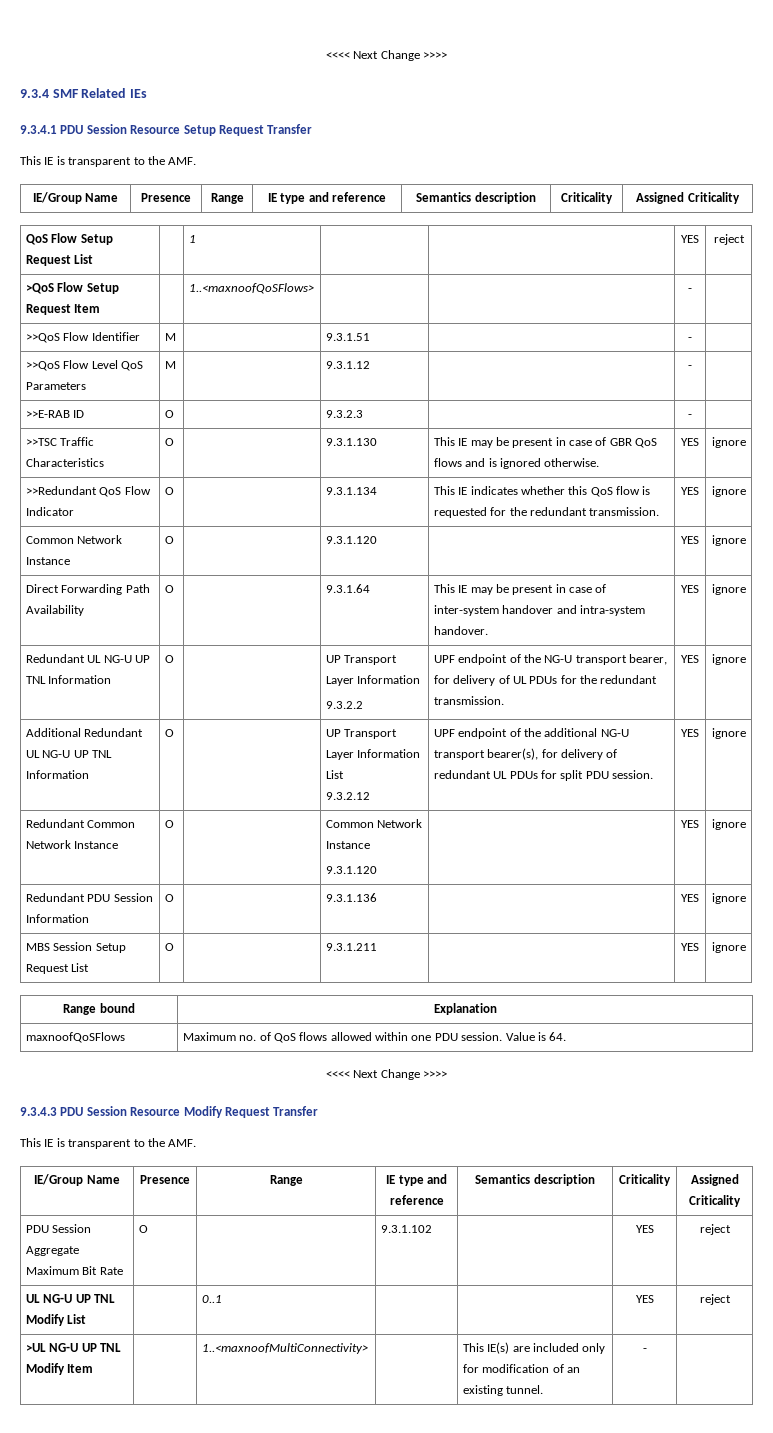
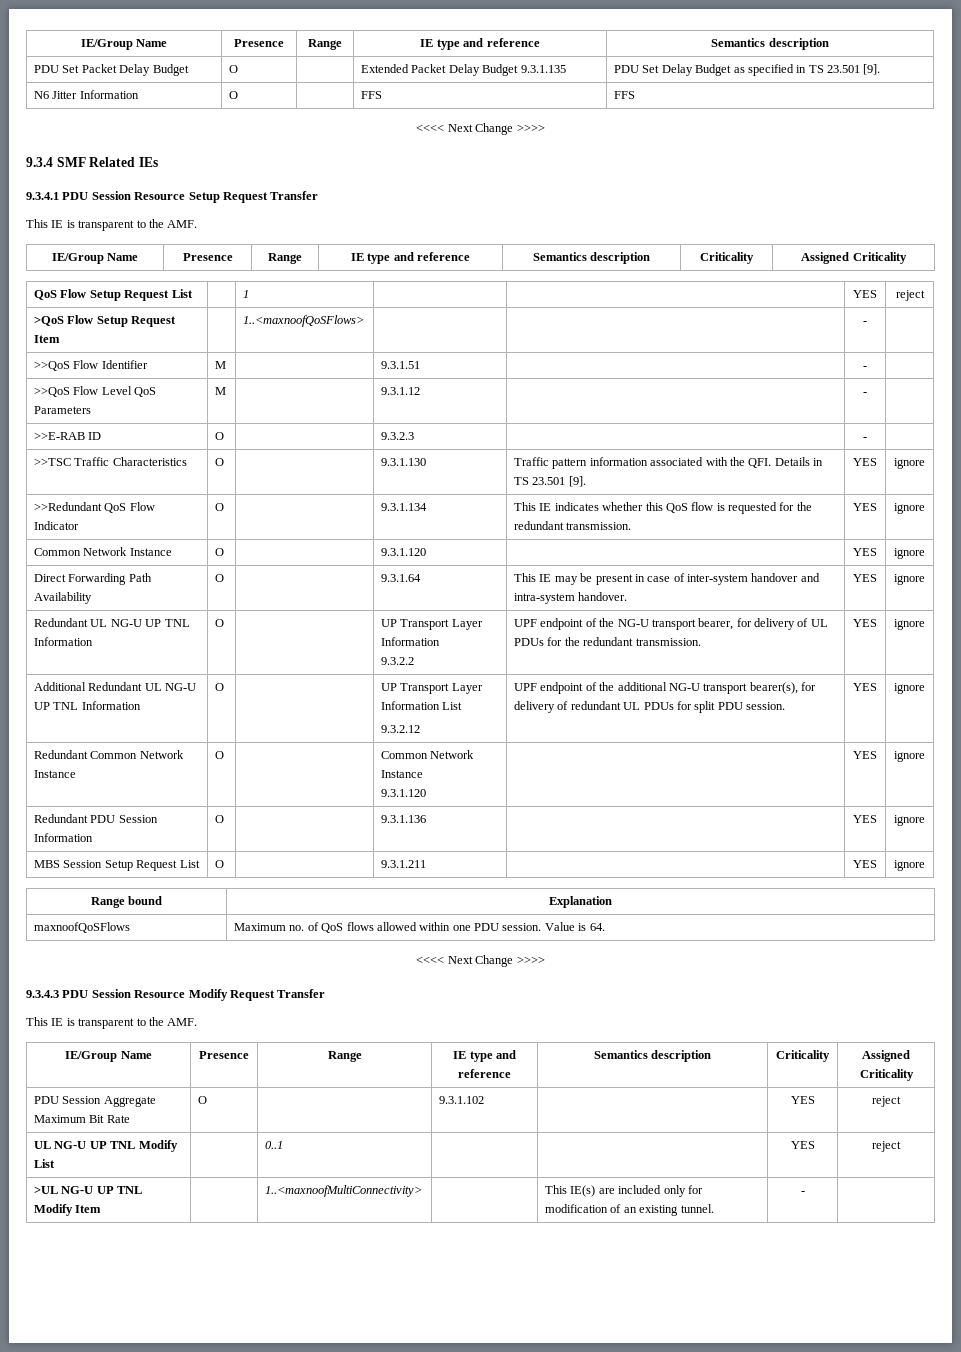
(325, 55) none -> [80,39,168,50] [234,39,284,47] [308,39,342,50] [420,38,540,50] [711,38,829,50] [34,64,189,76] [229,65,239,73] [361,64,566,76] [614,64,881,76] [34,90,139,99] [229,91,239,99] [361,91,383,99] [614,91,636,99] IE/Group Name | Presence | Range | IE type and reference | Semantics description // PDU Set Packet Delay Budget | O | | Extended Packet Delay Budget 9.3.1.135 | PDU Set Delay Budget as specified in TS 23.501 [9]. // N6 Jitter Information | O | | FFS | FFS //
[433,437,658,448] [433,458,600,469] This IE may be present in case of GBR QoS flows and is ignored otherwise. -> [514,457,824,469] [514,476,586,487] Traffic pattern information associated with the QFI. Details in TS 23.501 [9].

